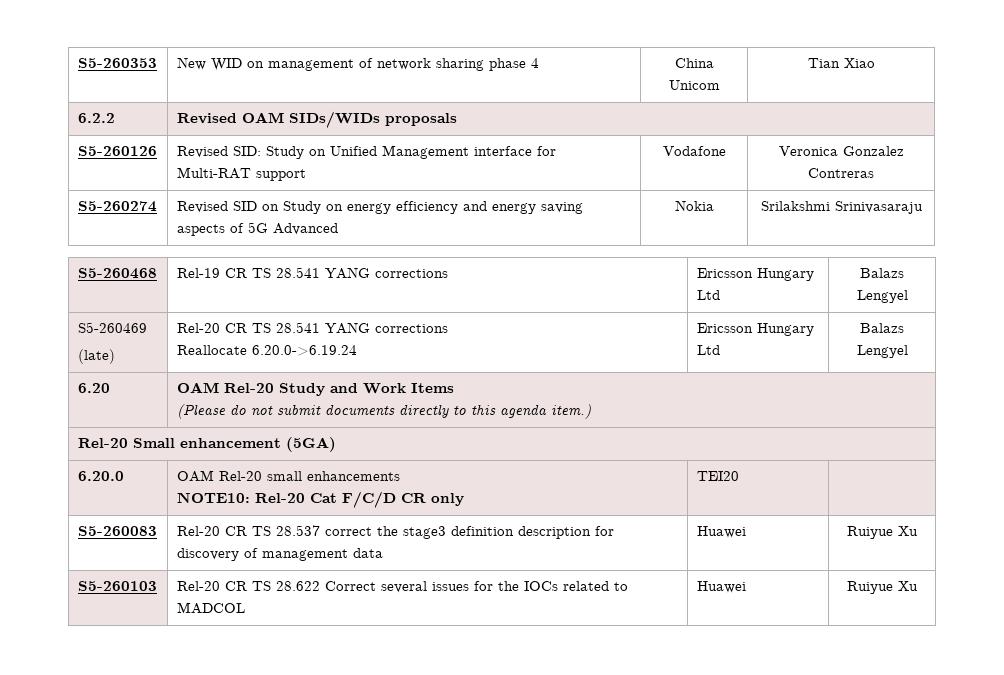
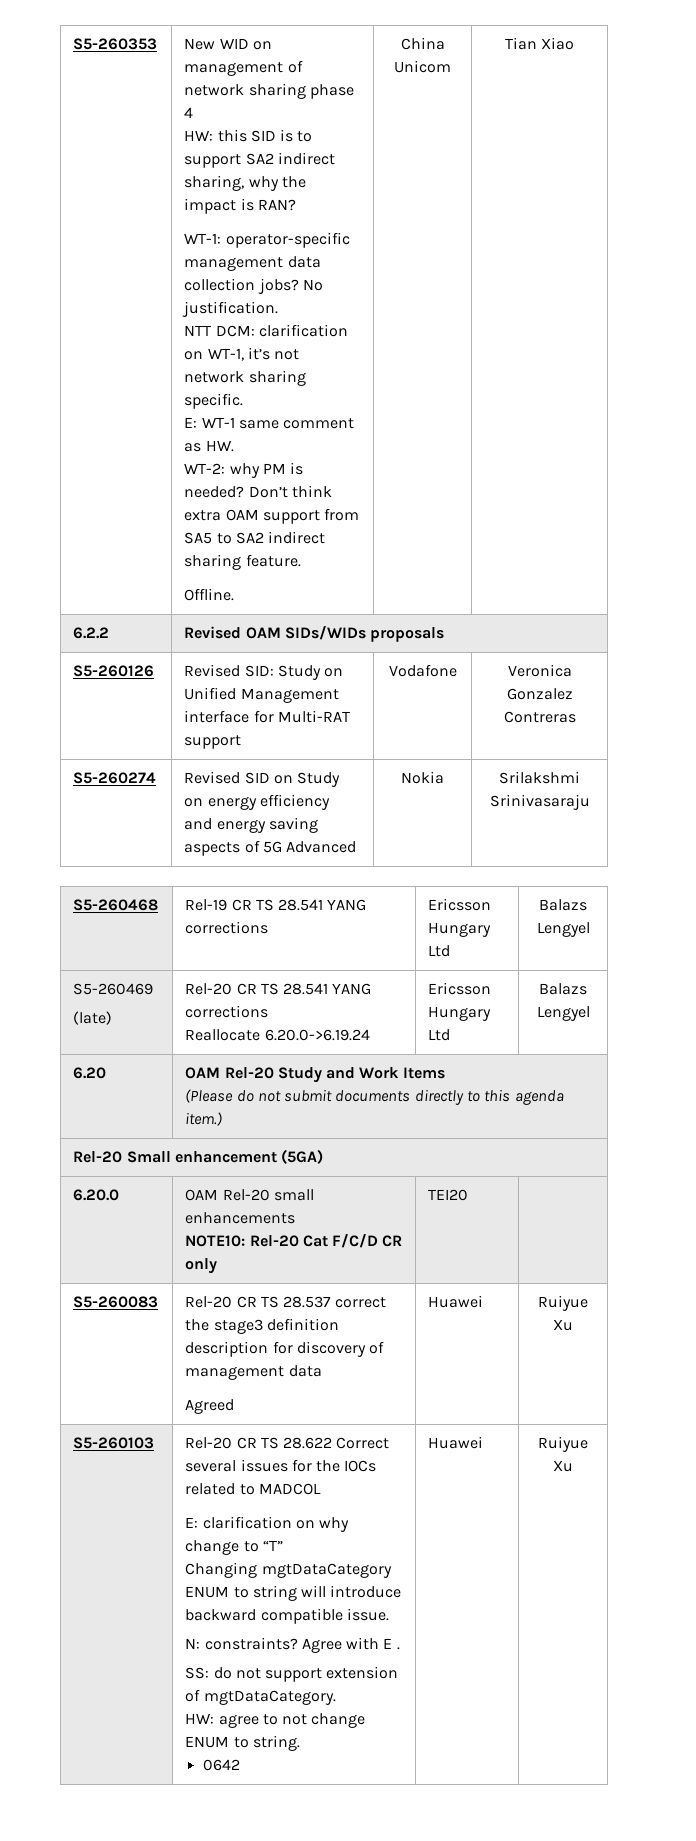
(539, 63) none -> [184,129,313,142] [184,152,335,168] [184,175,306,191] [184,198,296,214] [184,232,350,248] [184,256,321,271] [184,278,323,294] [182,301,279,317] [184,324,348,337] [184,347,300,361] [184,370,306,386] [184,393,244,409] [184,417,355,429] [184,440,234,452] [184,462,304,478] [184,485,332,498] [184,508,360,524] [184,531,326,544] [184,554,301,570] [184,588,235,601] // HW: this SID is to support SA2 indirect sharing, why the impact is RAN? // WT-1: operator-specific management data collection jobs? No justification. // NTT DCM: clarification on WT-1, it’s not network sharing specific. // E: WT-1 same comment as HW. // WT-2: why PM is needed? Don’t think extra OAM support from SA5 to SA2 indirect sharing feature. // Offline.
(383, 553) none -> [185,1399,235,1414] // Agreed
(245, 608) none -> [185,1516,350,1532] [185,1540,283,1555] [185,1562,392,1578] [185,1585,402,1601] [185,1608,389,1624] [185,1637,400,1653] [185,1666,399,1682] [185,1689,336,1705] [185,1713,366,1728] [185,1735,300,1751] [202,1759,240,1771] // E: clarification on why change to “T” // Changing mgtDataCategory ENUM to string will introduce backward compatible issue. // N: constraints? Agree with E . // SS: do not support extension of mgtDataCategory. // HW: agree to not change ENUM to string. // 0642

